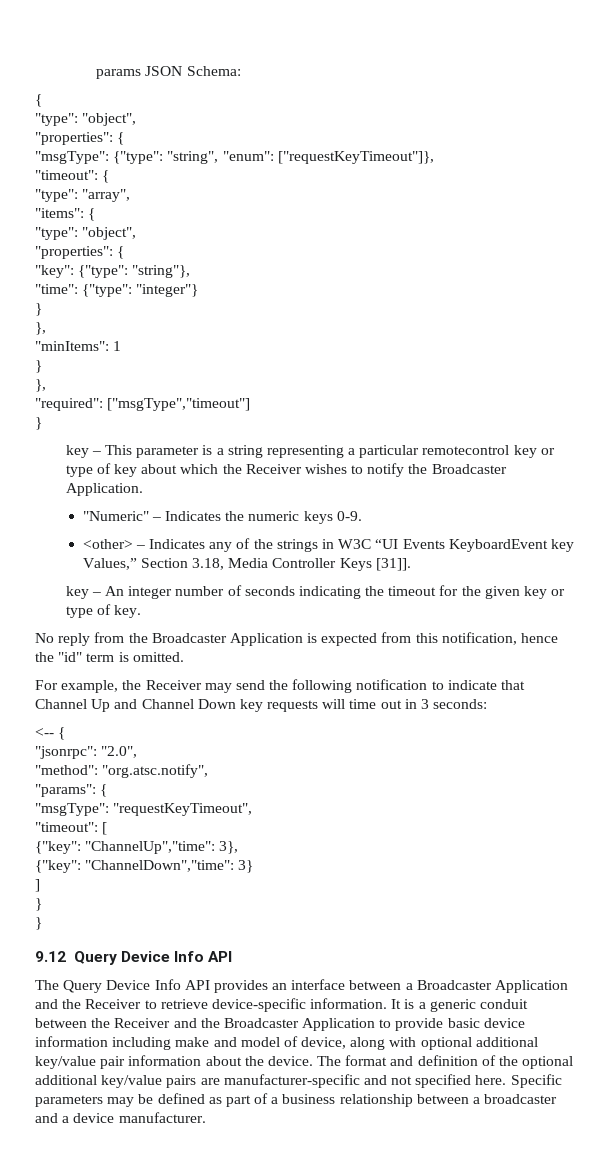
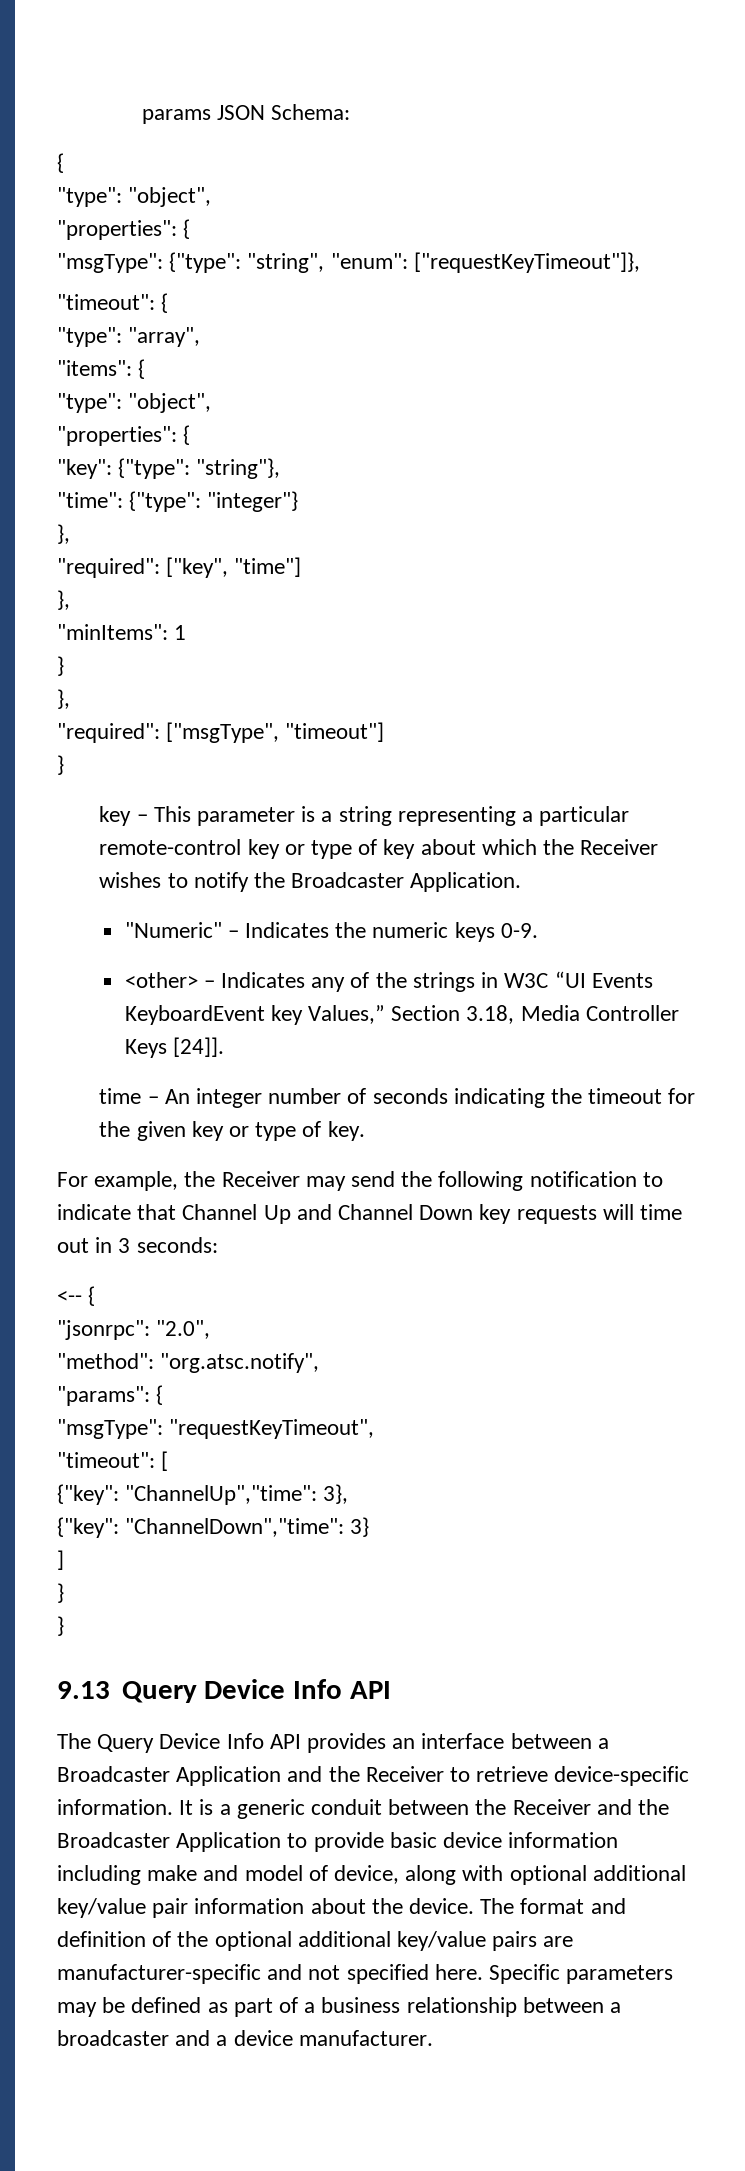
[35,303,42,316] } -> [57,524,70,544] [57,557,302,578] }, // "required": ["key", "time"]
[107,398,251,411] ["msgType","timeout"] -> [166,722,385,743] ["msgType", "timeout"]
[422,445,510,455] remotecontrol -> [99,839,242,855] remote-control
[375,558,411,571] [65,586,89,599] [31]]. // key -> [172,1037,224,1057] [99,1088,142,1104] [24]]. // time
[35,632,559,646] [35,652,184,662] // No reply from the Broadcaster Application is expected from this notification, hence the "id" term is omitted. -> (365, 1131) none
[35,951,66,962] 9.12 -> [57,1681,110,1699] 9.13

